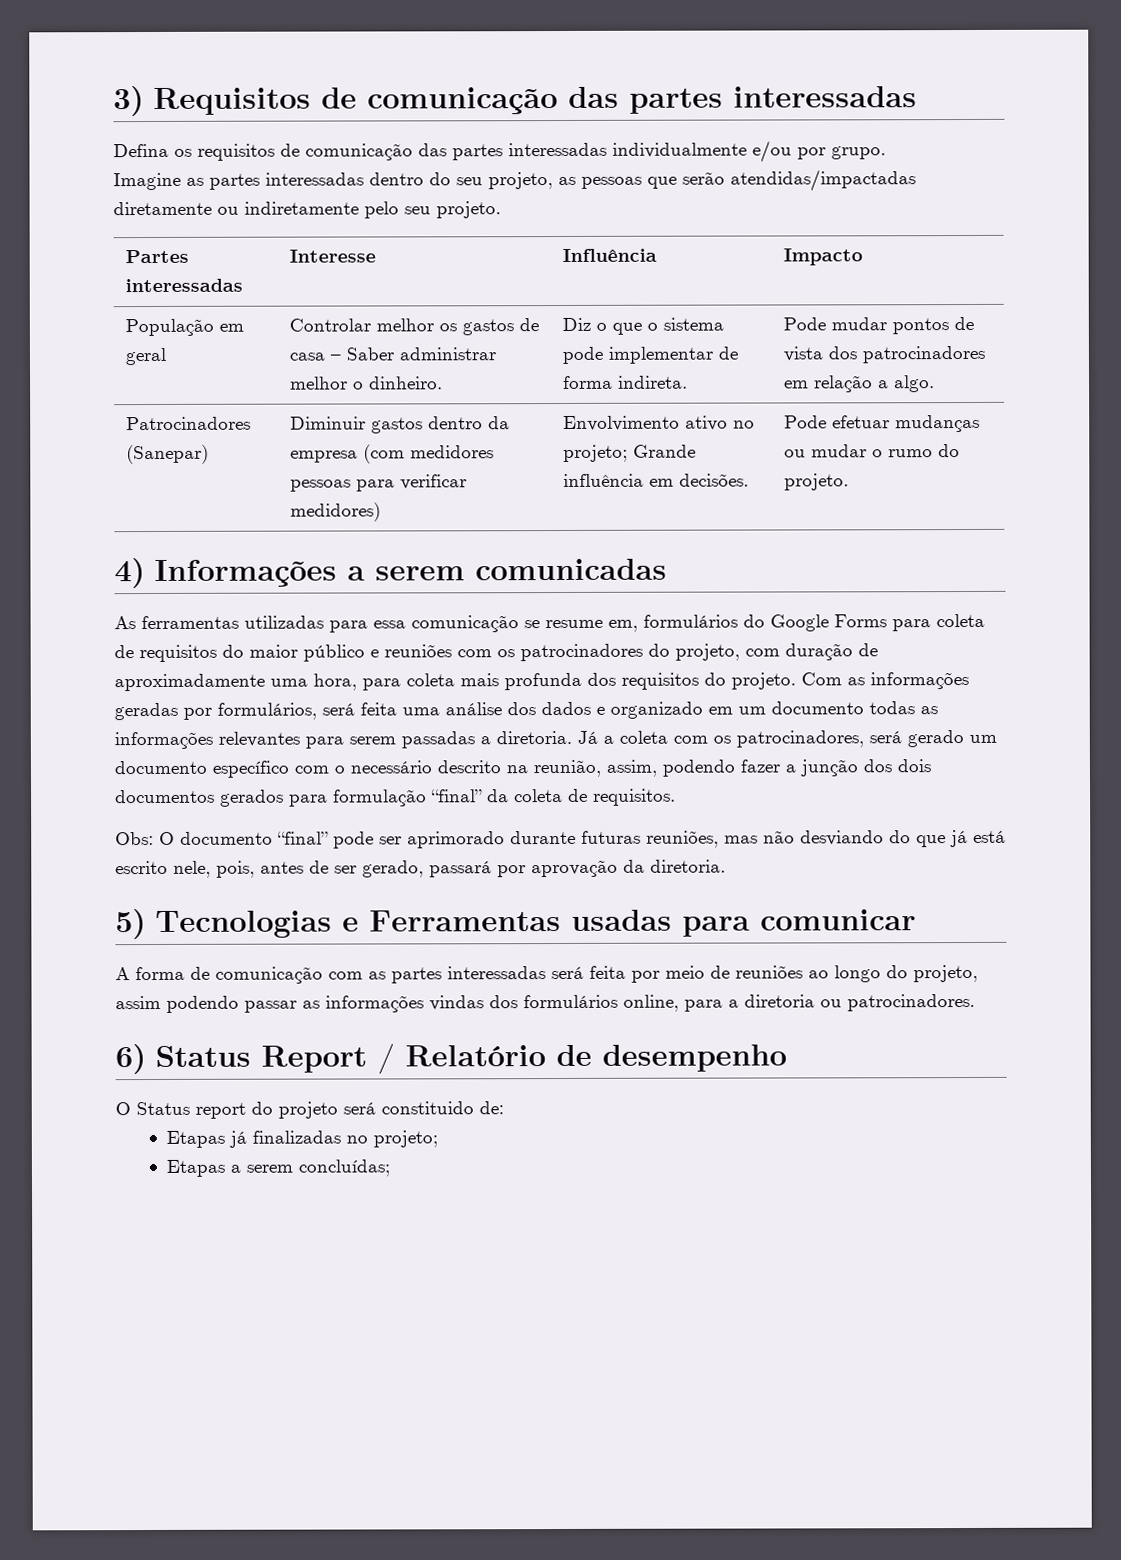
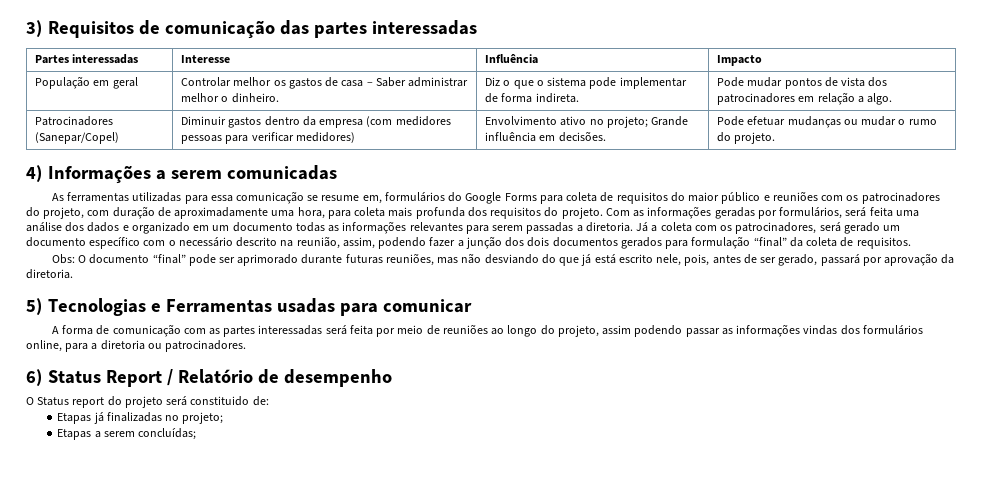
[113,140,886,163] [113,169,916,192] [113,201,501,219] // Defina os requisitos de comunicação das partes interessadas individualmente e/ou por grupo. // Imagine as partes interessadas dentro do seu projeto, as pessoas que serão atendidas/impactadas diretamente ou indiretamente pelo seu projeto. -> (477, 27) none
[125,444,209,465] (Sanepar) -> [35,132,120,144] (Sanepar/Copel)

